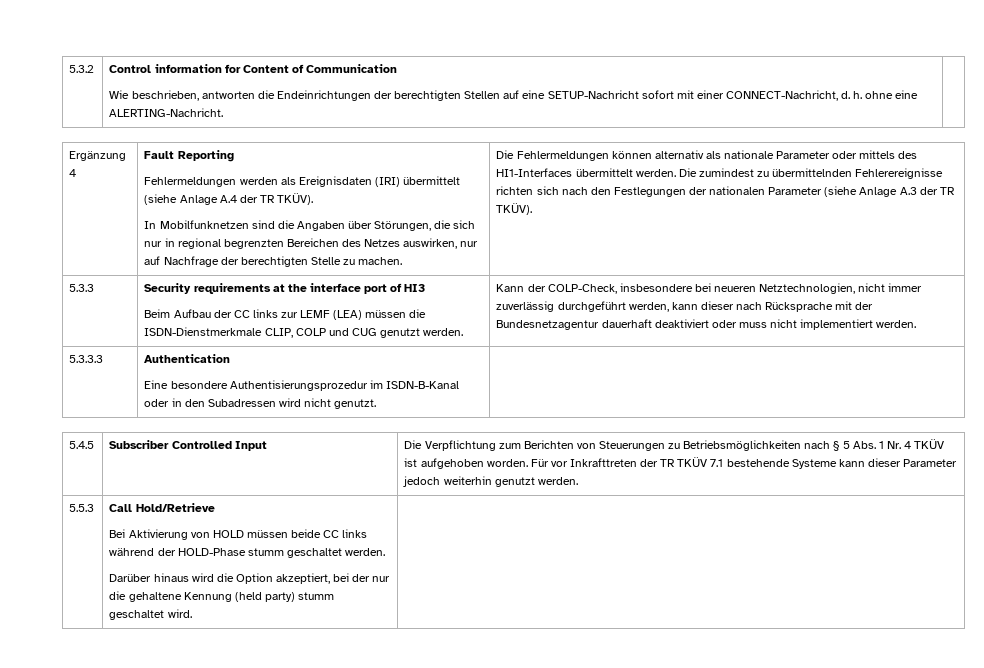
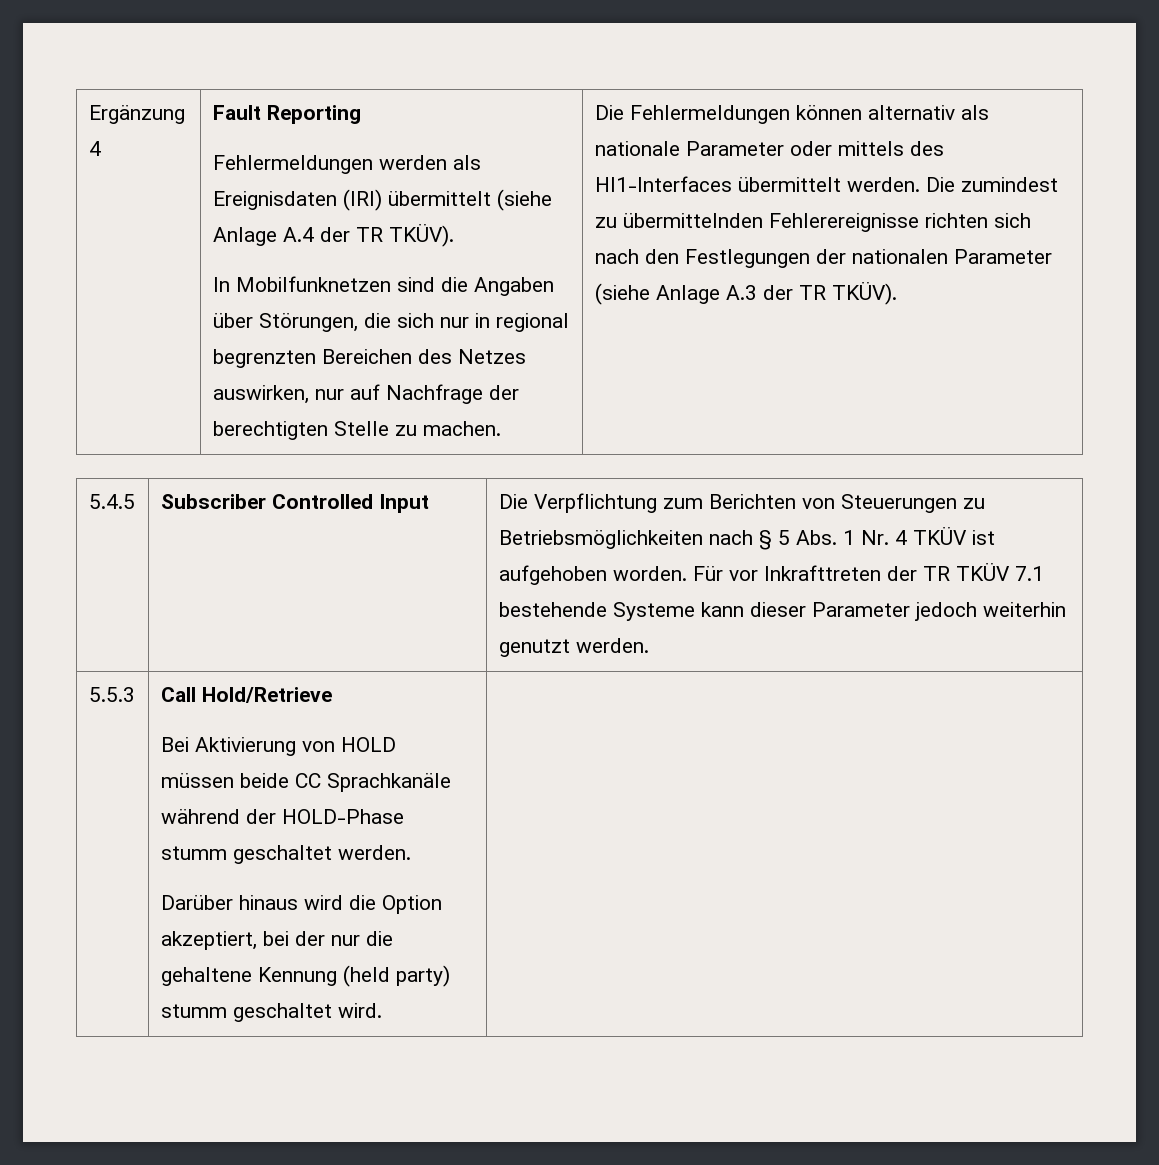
[69,65,95,73] [109,64,397,73] [109,90,919,101] [109,108,224,117] 5.3.2 | Control information for Content of Communication // Wie beschrieben, antworten die Endeinrichtungen der berechtigten Stellen auf eine SETUP-Nachricht sofort mit einer CONNECT-Nachricht, d. h. ohne eine ALERTING-Nachricht. | // -> (88, 114) none
[69,284,95,292] [144,283,426,294] [144,309,427,320] [144,327,464,338] [496,283,923,294] [496,301,874,312] [496,319,917,330] [69,355,104,363] [144,354,231,363] [144,380,459,391] [144,398,377,409] // 5.3.3 | Security requirements at the interface port of HI3 // Beim Aufbau der CC links zur LEMF (LEA) müssen die ISDN-Dienstmerkmale CLIP, COLP und CUG genutzt werden. | Kann der COLP-Check, insbesondere bei neueren Netztechnologien, nicht immer zuverlässig durchgeführt werden, kann dieser nach Rücksprache mit der Bundesnetzagentur dauerhaft deaktiviert oder muss nicht implementiert werden. // 5.3.3.3 | Authentication // Eine besondere Authentisierungsprozedur im ISDN-B-Kanal oder in den Subadressen wird nicht genutzt. | -> (897, 293) none
[342,529,368,538] links -> [326,773,451,792] Sprachkanäle

